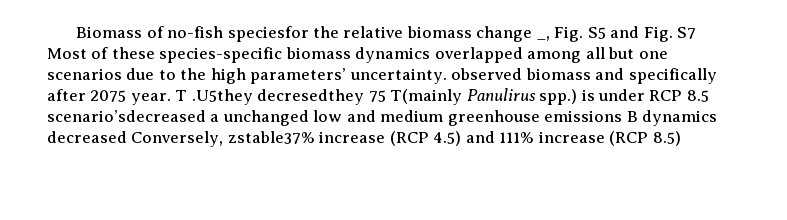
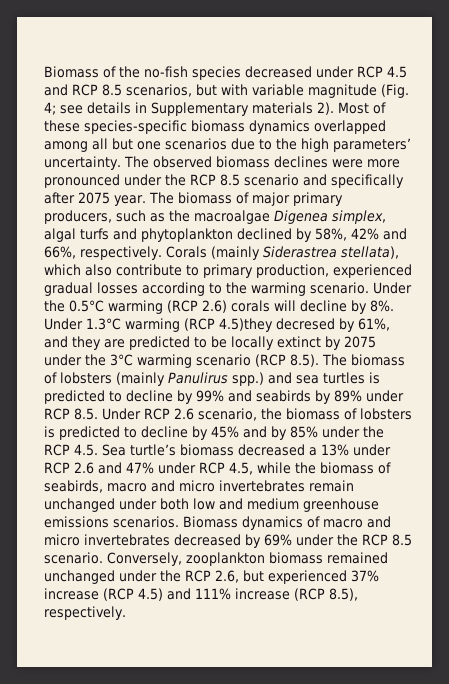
[167,26,697,42] no-fish speciesfor the relative biomass change _, Fig. S5 and Fig. S7 -> [119,66,407,80] [44,84,409,98] [44,102,334,116] the no-fish species decreased under RCP 4.5 and RCP 8.5 scenarios, but with variable magnitude (Fig. 4; see details in Supplementary materials 2).
(447, 76) none -> [123,156,149,168] The
(591, 74) none -> [273,156,400,168] [44,174,299,188] declines were more pronounced under the RCP 8.5 scenario
[175,88,709,105] [47,110,309,126] T .U5they decresedthey 75 T(mainly Panulirus spp.) is under RCP 8.5 scenario’sdecreased a unchanged -> [148,192,343,206] [44,210,386,224] [44,228,407,242] [44,246,399,260] [44,264,412,278] [44,282,412,296] [44,300,394,314] [44,318,390,332] [44,336,376,350] [44,354,405,368] [44,372,380,386] [44,390,404,404] [44,408,412,421] [44,426,384,440] [44,444,391,456] [44,462,391,475] [44,480,354,493] [44,498,189,512] The biomass of major primary producers, such as the macroalgae Digenea simplex, algal turfs and phytoplankton declined by 58%, 42% and 66%, respectively. Corals (mainly Siderastrea stellata), which also contribute to primary production, experienced gradual losses according to the warming scenario. Under the 0.5°C warming (RCP 2.6) corals will decline by 8%. Under 1.3°C warming (RCP 4.5)they decresed by 61%, and they are predicted to be locally extinct by 2075 under the 3°C warming scenario (RCP 8.5). The biomass of lobsters (mainly Panulirus spp.) and sea turtles is predicted to decline by 99% and seabirds by 89% under RCP 8.5. Under RCP 2.6 scenario, the biomass of lobsters is predicted to decline by 45% and by 85% under the RCP 4.5. Sea turtle’s biomass decreased a 13% under RCP 2.6 and 47% under RCP 4.5, while the biomass of seabirds, macro and micro invertebrates remain unchanged under both
[626,110,718,126] [47,131,315,147] B dynamics decreased Conversely, zstable37% -> [113,516,391,530] [44,534,412,548] [44,552,388,566] [44,570,379,584] scenarios. Biomass dynamics of macro and micro invertebrates decreased by 69% under the RCP 8.5 scenario. Conversely, zooplankton biomass remained unchanged under the RCP 2.6, but experienced 37%
[652,131,681,146] 8.5) -> [329,588,358,601] [44,606,126,620] 8.5), respectively.

